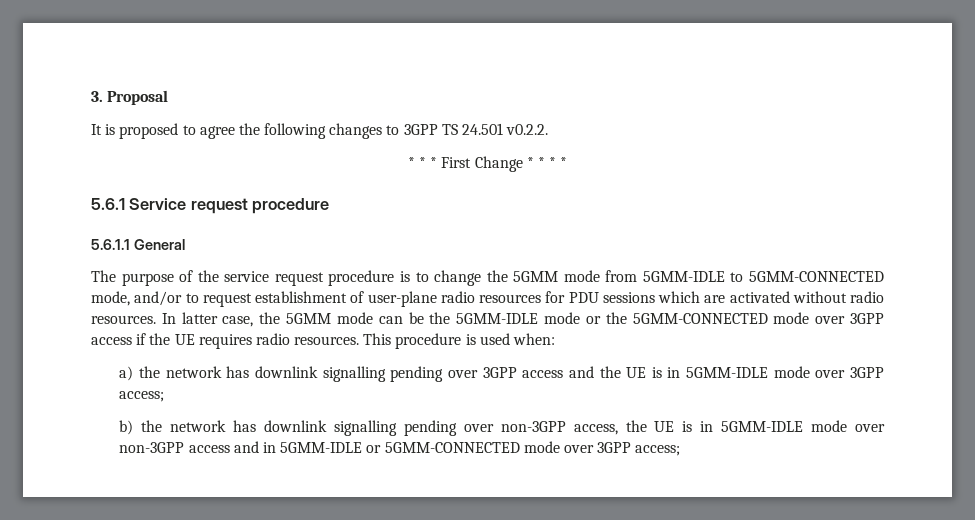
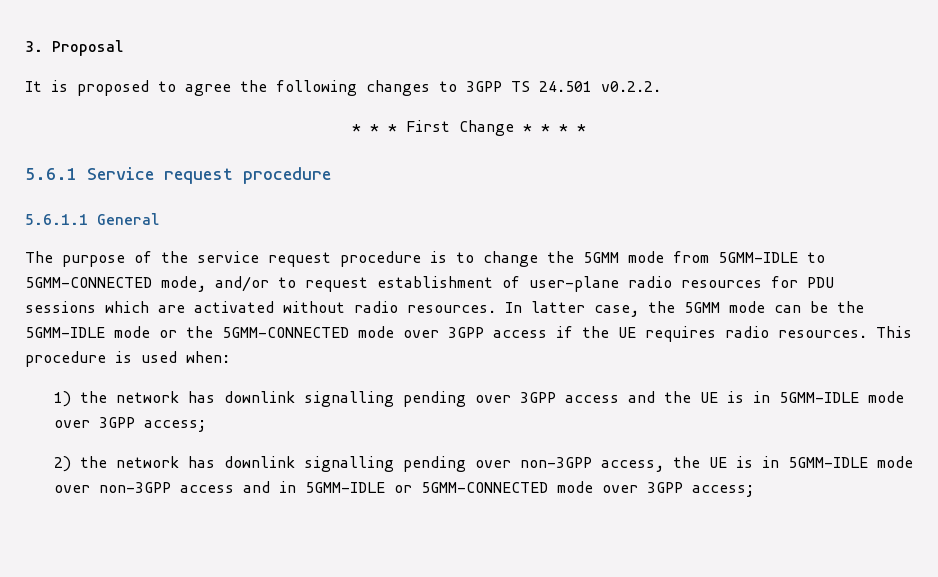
[119,366,134,381] a) -> [53,391,71,407] 1)
[119,420,134,435] b) -> [53,456,71,472] 2)

